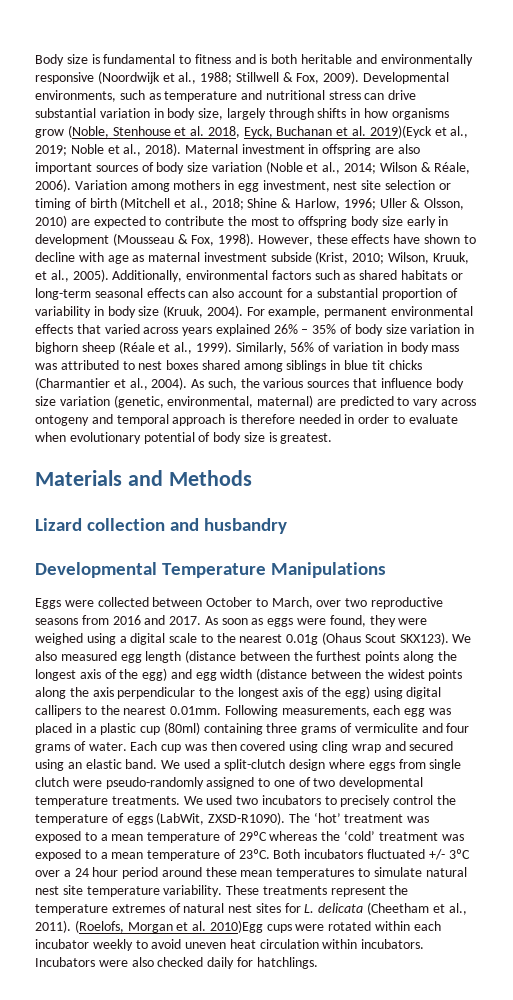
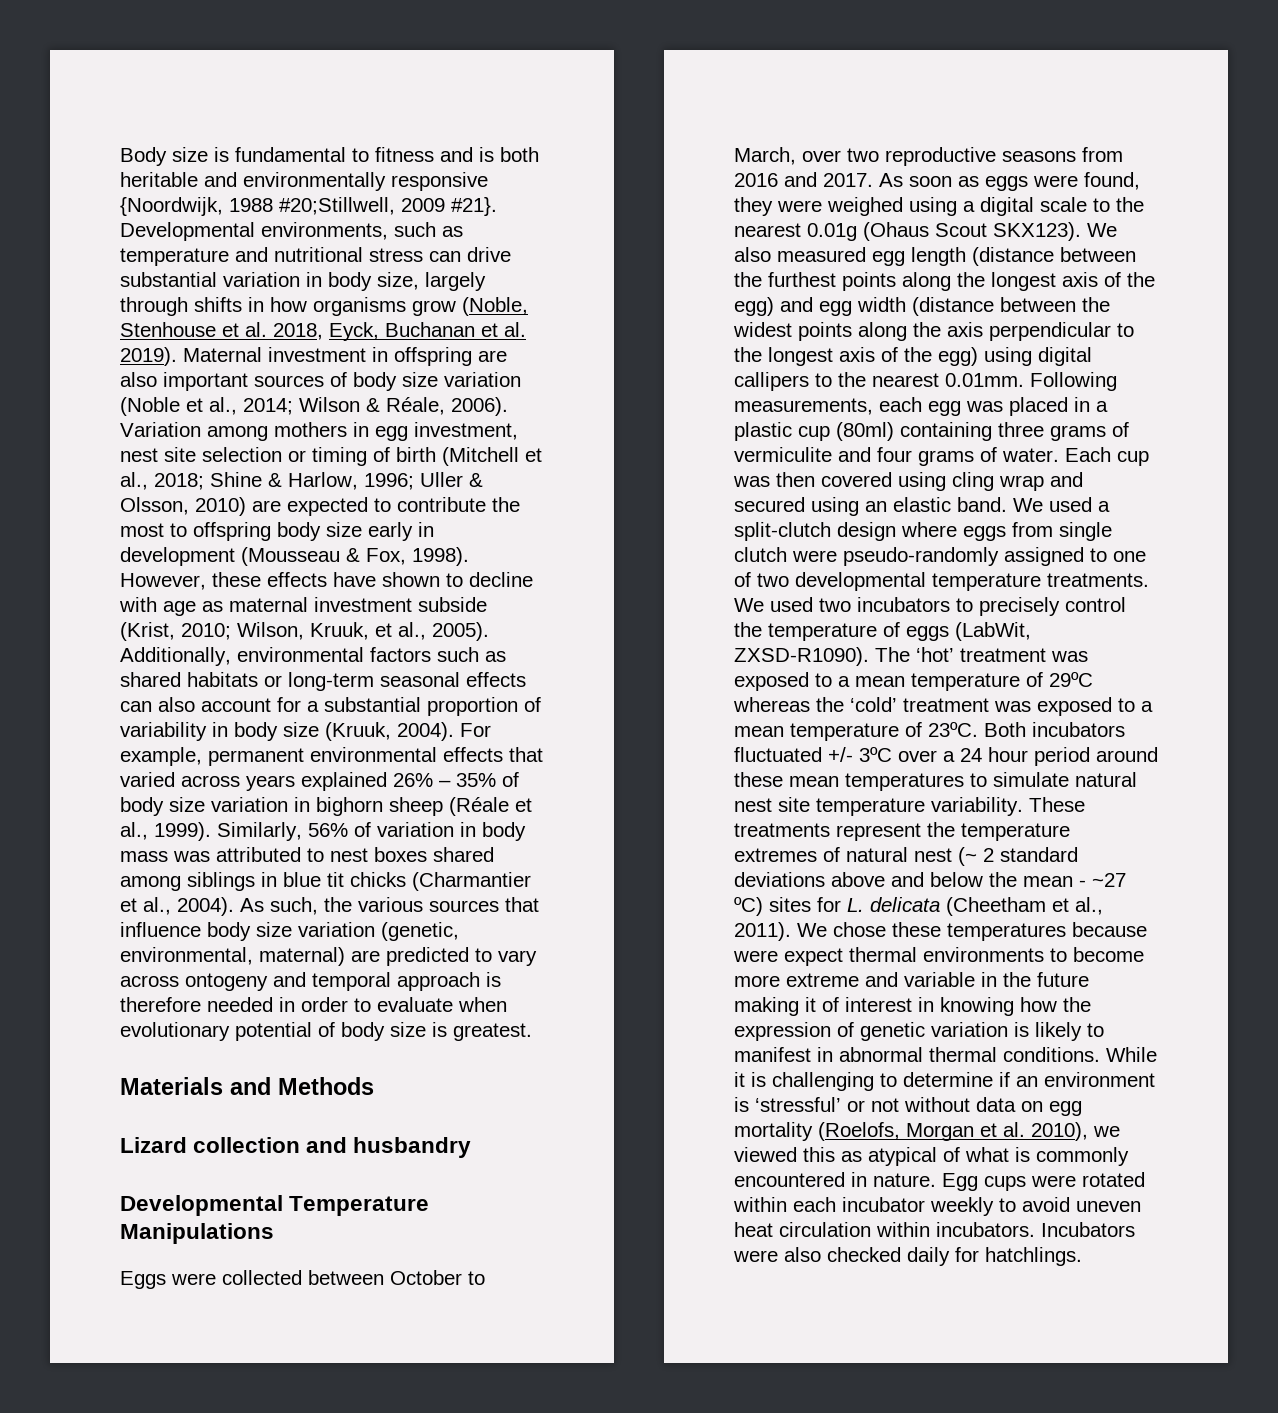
[97,71,360,84] (Noordwijk et al., 1988; Stillwell & Fox, 2009). -> [120,197,497,216] {Noordwijk, 1988 #20;Stillwell, 2009 #21}.
[369,125,469,138] [35,143,182,156] 2019)(Eyck et al., 2019; Noble et al., 2018). -> [120,347,177,366] 2019).
(253, 908) none -> [958,847,1078,866] [734,872,1126,887] [734,897,763,916] (~ 2 standard deviations above and below the mean - ~27 ºC)
[74,920,263,933] (Roelofs, Morgan et al. 2010)Egg -> [797,922,1147,941] [733,947,1144,966] [734,972,1089,987] [734,997,1091,1016] [734,1022,1104,1041] [734,1047,1157,1062] [734,1072,1155,1091] [734,1097,1082,1116] [734,1122,1120,1141] [734,1147,1129,1166] [734,1172,978,1191] We chose these temperatures because were expect thermal environments to become more extreme and variable in the future making it of interest in knowing how the expression of genetic variation is likely to manifest in abnormal thermal conditions. While it is challenging to determine if an environment is ‘stressful’ or not without data on egg mortality (Roelofs, Morgan et al. 2010), we viewed this as atypical of what is commonly encountered in nature. Egg

